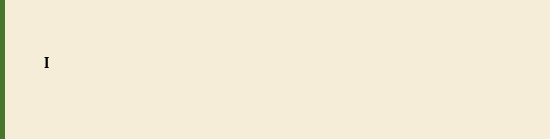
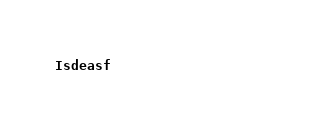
[44,57,49,68] I -> [55,59,111,70] Isdeasf

